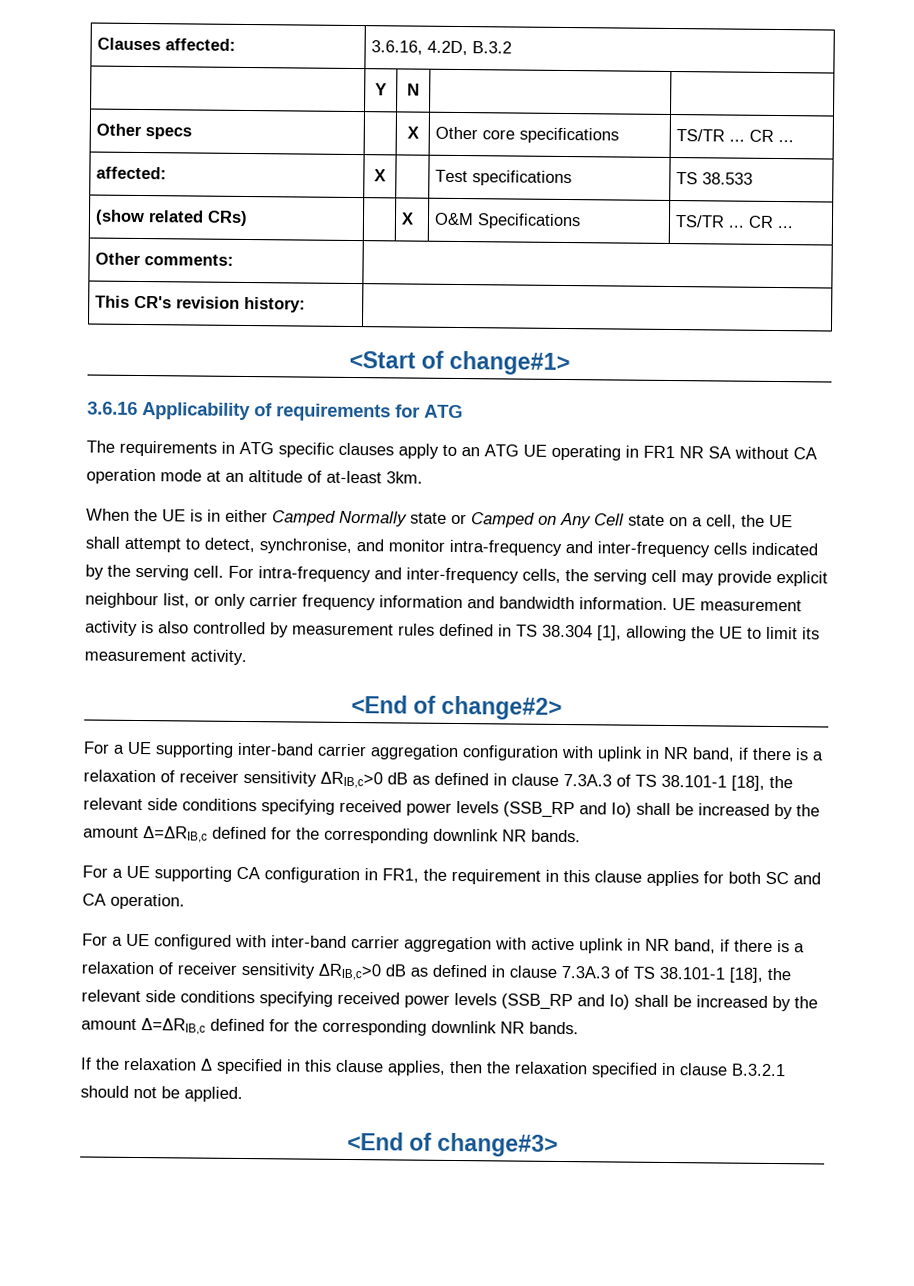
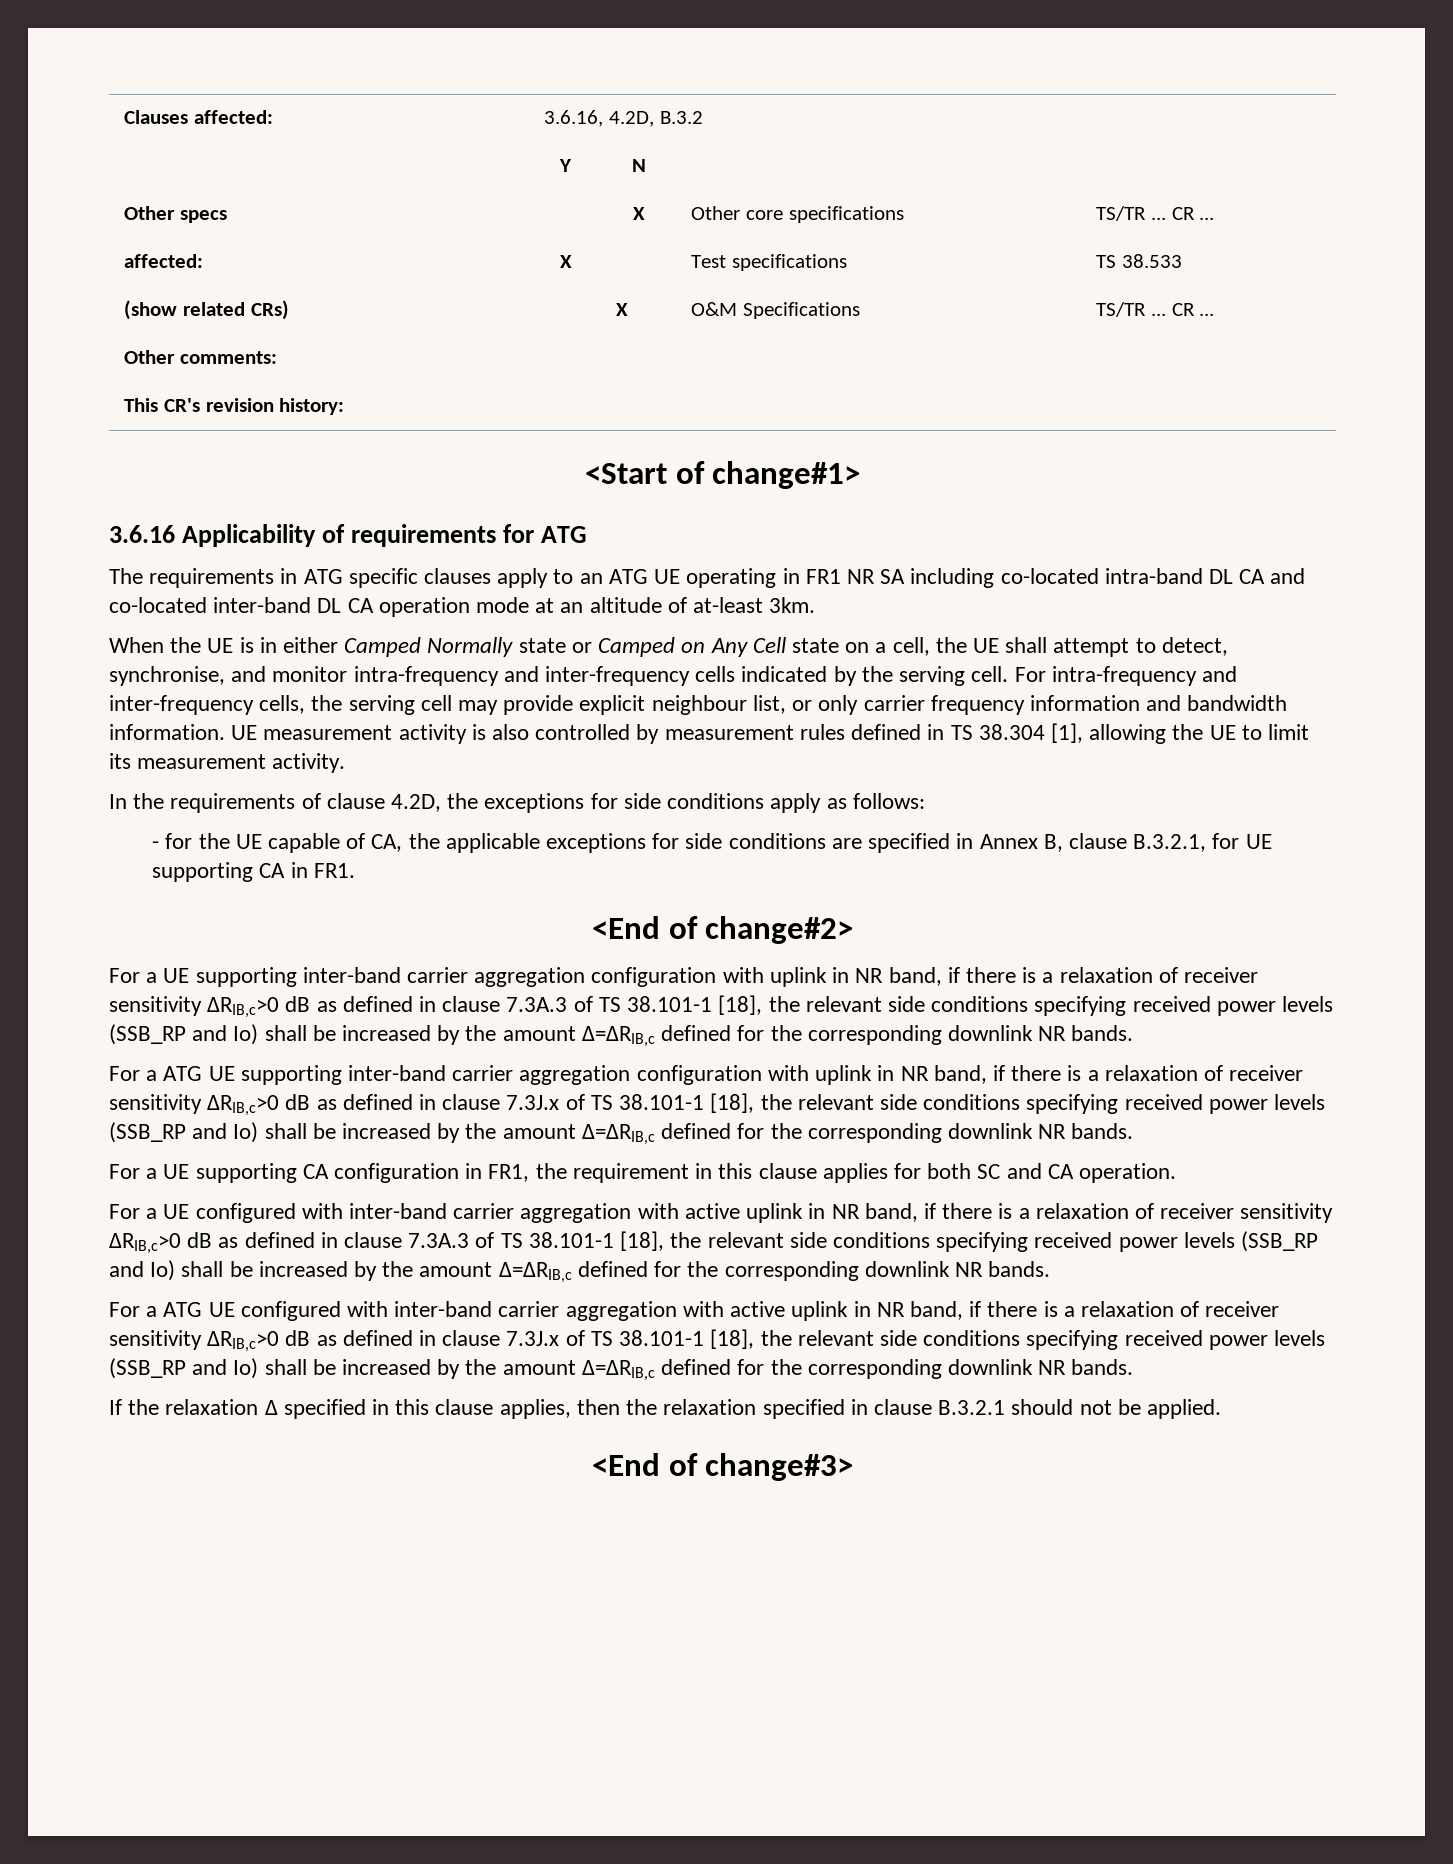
[734,446,789,460] without -> [910,568,1306,588] [109,597,342,613] including co-located intra-band DL CA and co-located inter-band DL
(247, 657) none -> [109,793,925,813] [152,833,1272,853] [152,862,355,882] // In the requirements of clause 4.2D, the exceptions for side conditions apply as follows: // - for the UE capable of CA, the applicable exceptions for side conditions are specified in Annex B, clause B.3.2.1, for UE supporting CA in FR1.
(581, 836) none -> [109,1065,1304,1085] [109,1093,1325,1116] [109,1122,1134,1145] // For a ATG UE supporting inter-band carrier aggregation configuration with uplink in NR band, if there is a relaxation of receiver sensitivity ΔRIB,c>0 dB as defined in clause 7.3J.x of TS 38.101-1 [18], the relevant side conditions specifying received power levels (SSB_RP and Io) shall be increased by the amount Δ=ΔRIB,c defined for the corresponding downlink NR bands.
(579, 1028) none -> [109,1301,1280,1321] [109,1329,1325,1352] [109,1358,1134,1381] // For a ATG UE configured with inter-band carrier aggregation with active uplink in NR band, if there is a relaxation of receiver sensitivity ΔRIB,c>0 dB as defined in clause 7.3J.x of TS 38.101-1 [18], the relevant side conditions specifying received power levels (SSB_RP and Io) shall be increased by the amount Δ=ΔRIB,c defined for the corresponding downlink NR bands.

